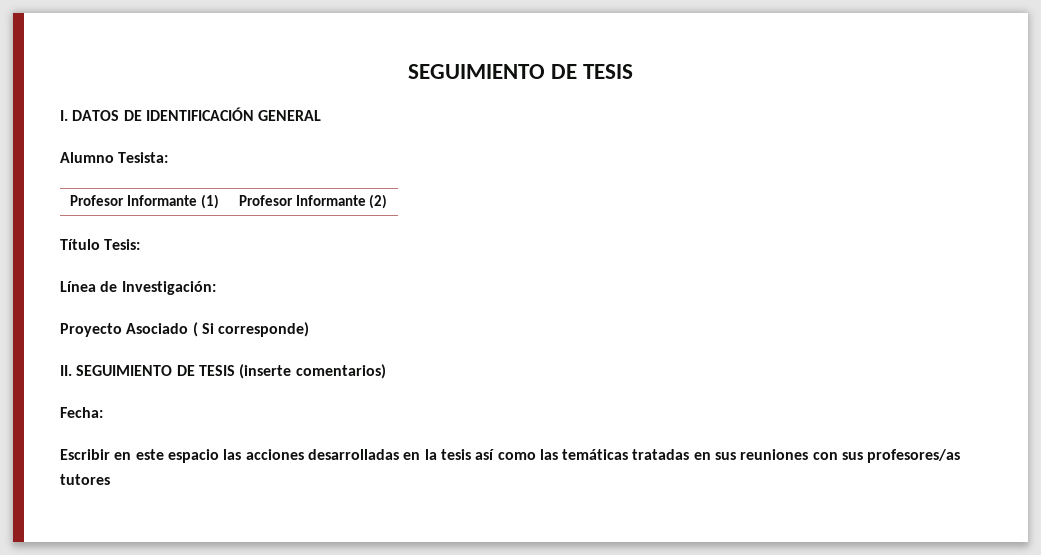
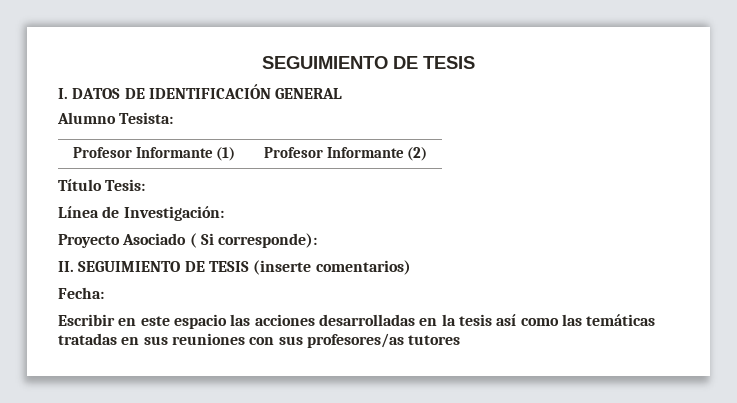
[218,322,310,337] corresponde) -> [218,233,318,248] corresponde):

